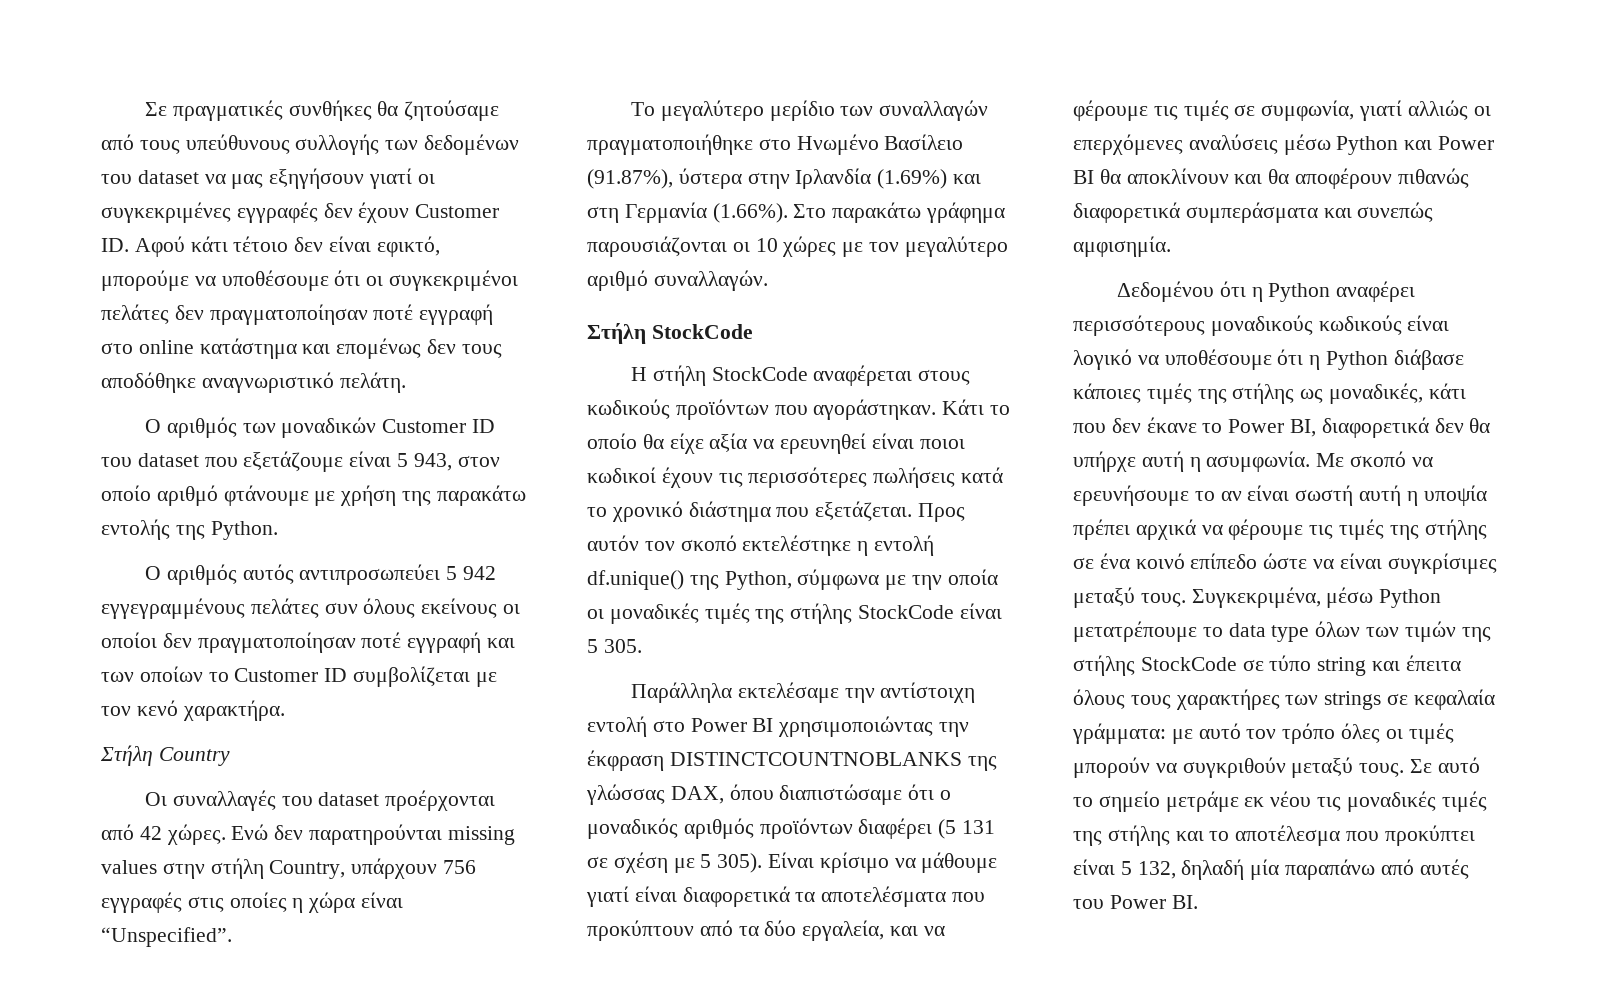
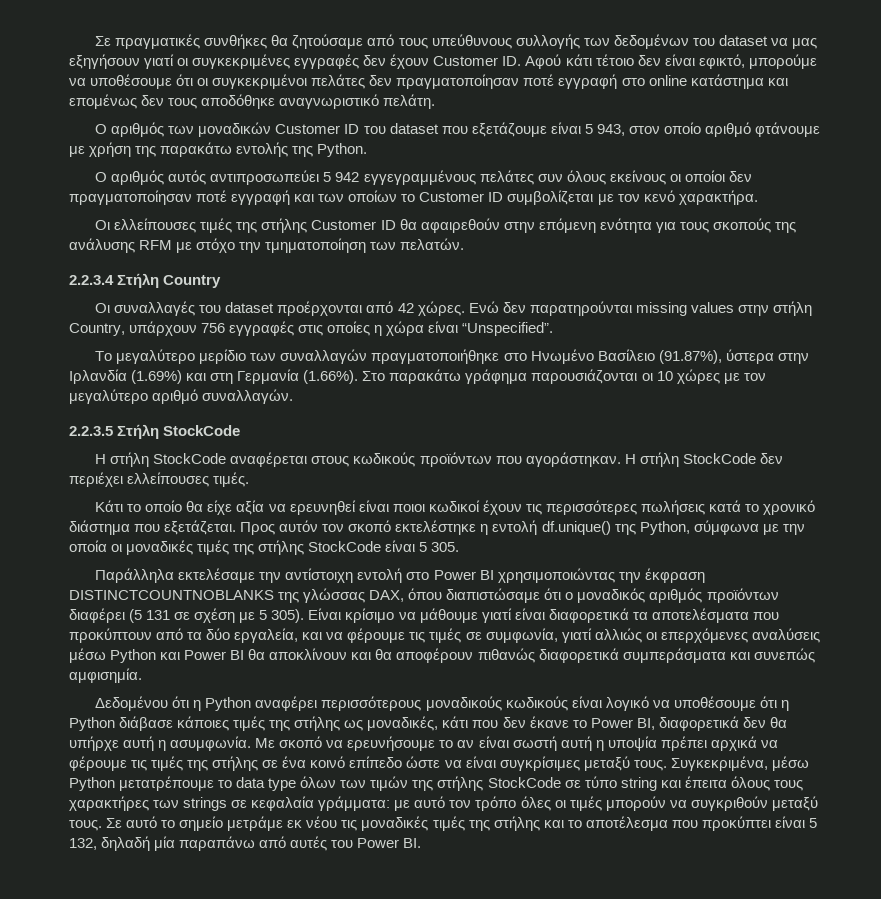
(285, 710) none -> [95,218,796,233] [69,238,465,253] [69,275,114,285] Οι ελλείπουσες τιμές της στήλης Customer ID θα αφαιρεθούν στην επόμενη ενότητα για τους σκοπούς της ανάλυσης RFM με στόχο την τμηματοποίηση των πελατών. // 2.2.3.4
(768, 280) none -> [69,426,113,436] 2.2.3.5
(937, 409) none -> [624,452,783,467] [69,472,250,487] Η στήλη StockCode δεν περιέχει ελλείπουσες τιμές. //

